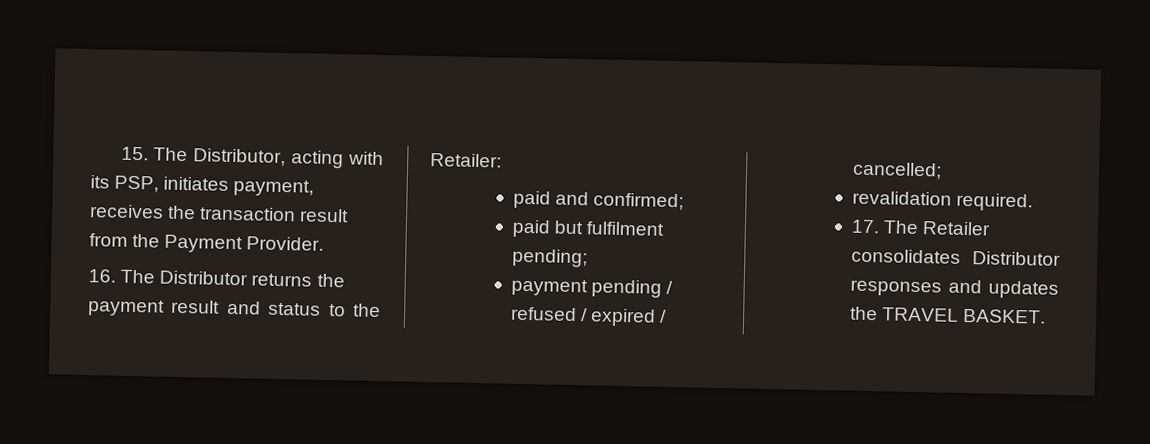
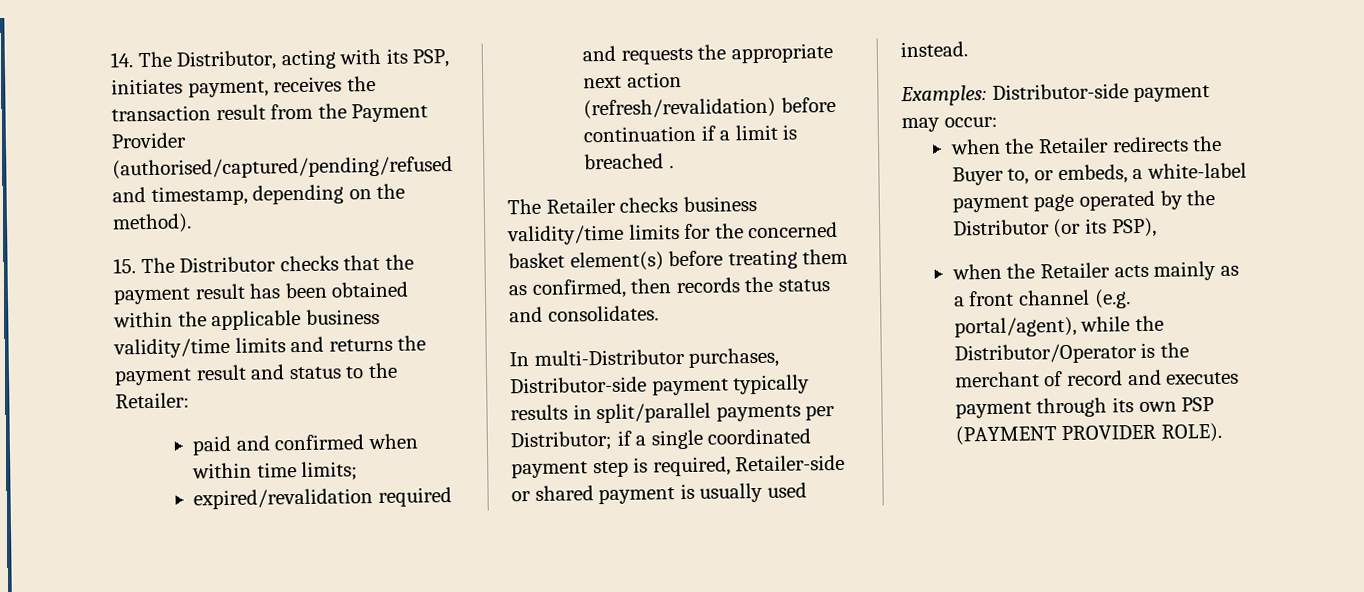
[120,146,149,161] 15. -> [110,52,133,68] 14.
[246,236,325,251] [88,269,249,286] Provider. // 16. The Distributor -> [111,132,187,149] [112,155,453,180] [112,183,406,206] [112,213,192,234] [113,254,414,274] [113,281,409,305] [113,308,380,331] [113,336,325,359] Provider (authorised/captured/pending/refused and timestamp, depending on the method). // 15. The Distributor checks that the payment result has been obtained within the applicable business validity/time limits and
[593,192,685,211] [511,219,666,238] [511,248,588,268] [510,278,674,298] [509,306,668,327] [851,161,942,180] [851,190,1034,212] [850,219,992,236] [850,248,1061,266] [849,279,1059,299] [849,306,1047,324] confirmed; // paid but fulfilment pending; // payment pending / refused / expired / cancelled; // revalidation required. // 17. The Retailer consolidates Distributor responses and updates the TRAVEL BASKET. -> [274,433,418,451] [192,461,359,481] [193,487,452,510] [582,43,833,65] [583,71,682,89] [583,96,836,120] [583,124,798,143] [584,153,674,170] [507,196,757,215] [507,221,839,246] [508,248,849,272] [508,276,830,299] [509,305,659,323] [509,347,780,368] [510,374,811,396] [510,402,836,424] [510,428,812,452] [511,454,846,479] [511,482,807,505] [900,41,968,58] [900,83,1211,107] [901,116,998,133] [949,135,1223,155] [951,162,1247,186] [951,190,1216,213] [952,217,1157,239] [951,260,1239,281] [953,289,1131,309] [953,315,1164,338] [953,342,1189,365] [954,369,1240,388] [954,397,1215,419] [954,422,1222,446] confirmed when within time limits; // expired/revalidation required and requests the appropriate next action (refresh/revalidation) before continuation if a limit is breached . // The Retailer checks business validity/time limits for the concerned basket element(s) before treating them as confirmed, then records the status and consolidates. // In multi-Distributor purchases, Distributor-side payment typically results in split/parallel payments per Distributor; if a single coordinated payment step is required, Retailer-side or shared payment is usually used instead. // Examples: Distributor-side payment may occur: // when the Retailer redirects the Buyer to, or embeds, a white-label payment page operated by the Distributor (or its PSP), // when the Retailer acts mainly as a front channel (e.g. portal/agent), while the Distributor/Operator is the merchant of record and executes payment through its own PSP (PAYMENT PROVIDER ROLE).

